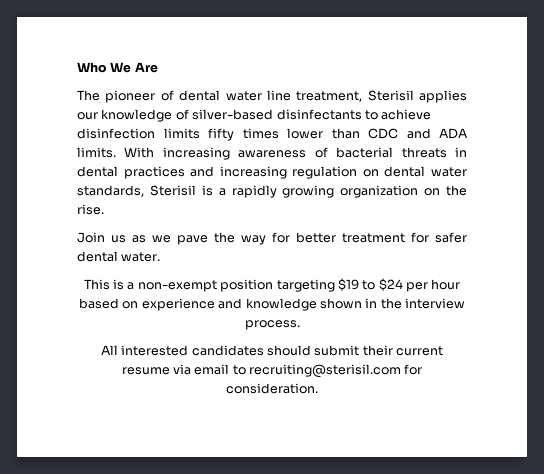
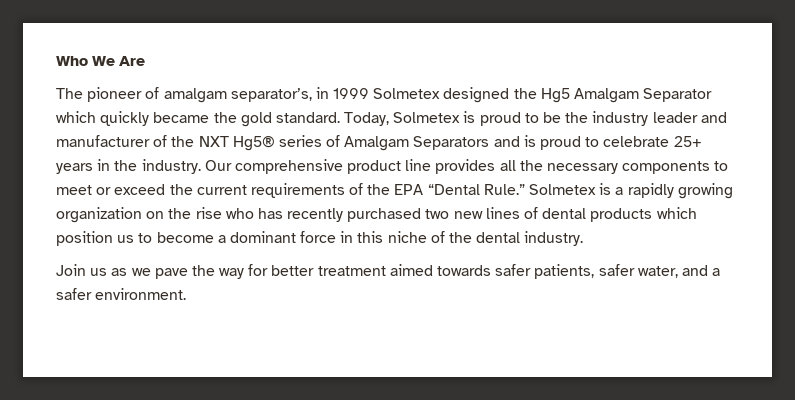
[179,90,467,103] [77,109,432,122] [77,128,468,141] [77,147,467,160] [77,166,467,179] [77,185,196,197] dental water line treatment, Sterisil applies our knowledge of silver-based disinfectants to achieve disinfection limits fifty times lower than CDC and ADA limits. With increasing awareness of bacterial threats in dental practices and increasing regulation on dental water standards, Sterisil -> [163,87,713,103] [56,111,727,127] [56,135,702,151] [56,159,729,174] [56,183,597,198] amalgam separator’s, in 1999 Solmetex designed the Hg5 Amalgam Separator which quickly became the gold standard. Today, Solmetex is proud to be the industry leader and manufacturer of the NXT Hg5® series of Amalgam Separators and is proud to celebrate 25+ years in the industry. Our comprehensive product line provides all the necessary components to meet or exceed the current requirements of the EPA “Dental Rule.” Solmetex
[77,204,104,215] rise. -> [195,207,697,222] [56,231,584,246] rise who has recently purchased two new lines of dental products which position us to become a dominant force in this niche of the dental industry.
[411,232,467,243] [77,251,161,262] [83,278,461,292] [79,298,465,311] [244,320,300,330] [100,345,444,356] [121,364,423,378] [226,383,318,394] for safer dental water. // This is a non-exempt position targeting $19 to $24 per hour based on experience and knowledge shown in the interview process. // All interested candidates should submit their current resume via email to recruiting@sterisil.com for consideration. -> [389,264,721,279] [56,288,187,300] aimed towards safer patients, safer water, and a safer environment.

